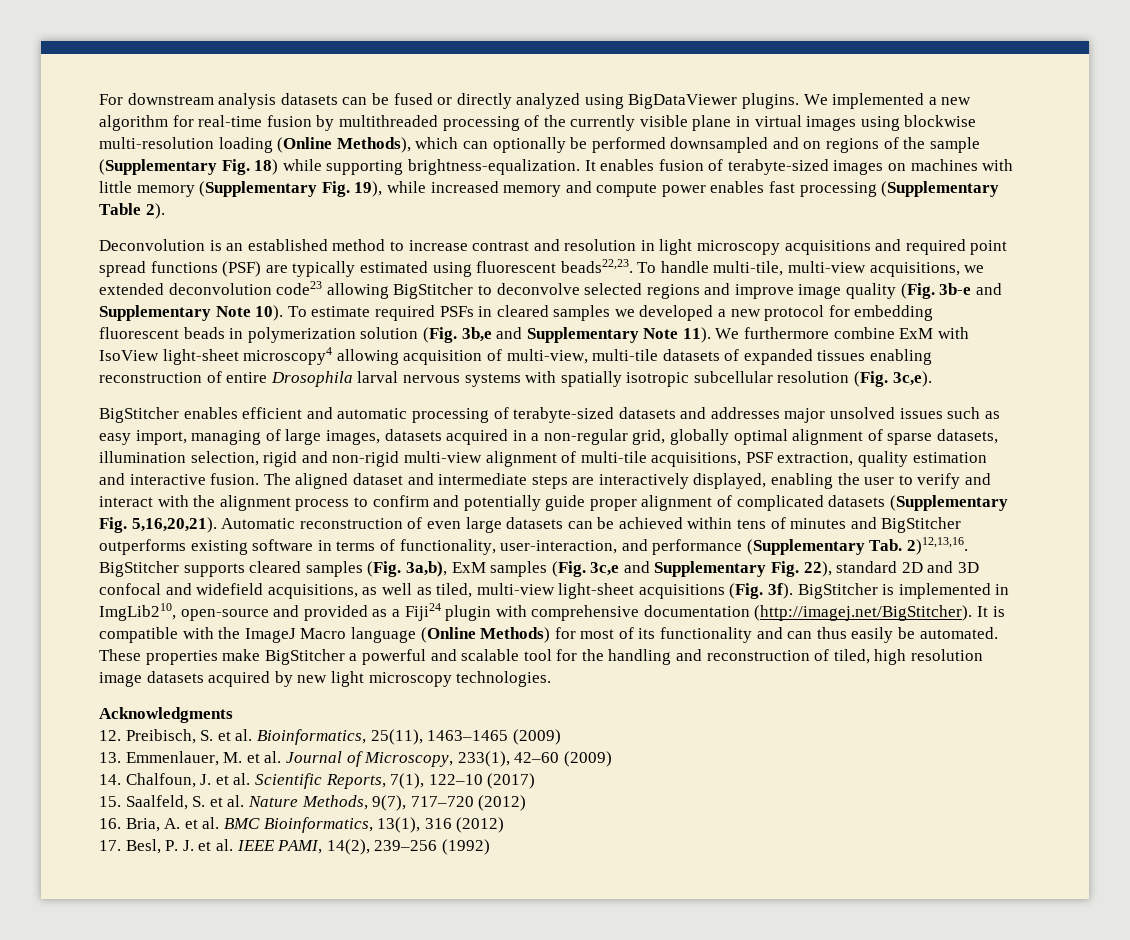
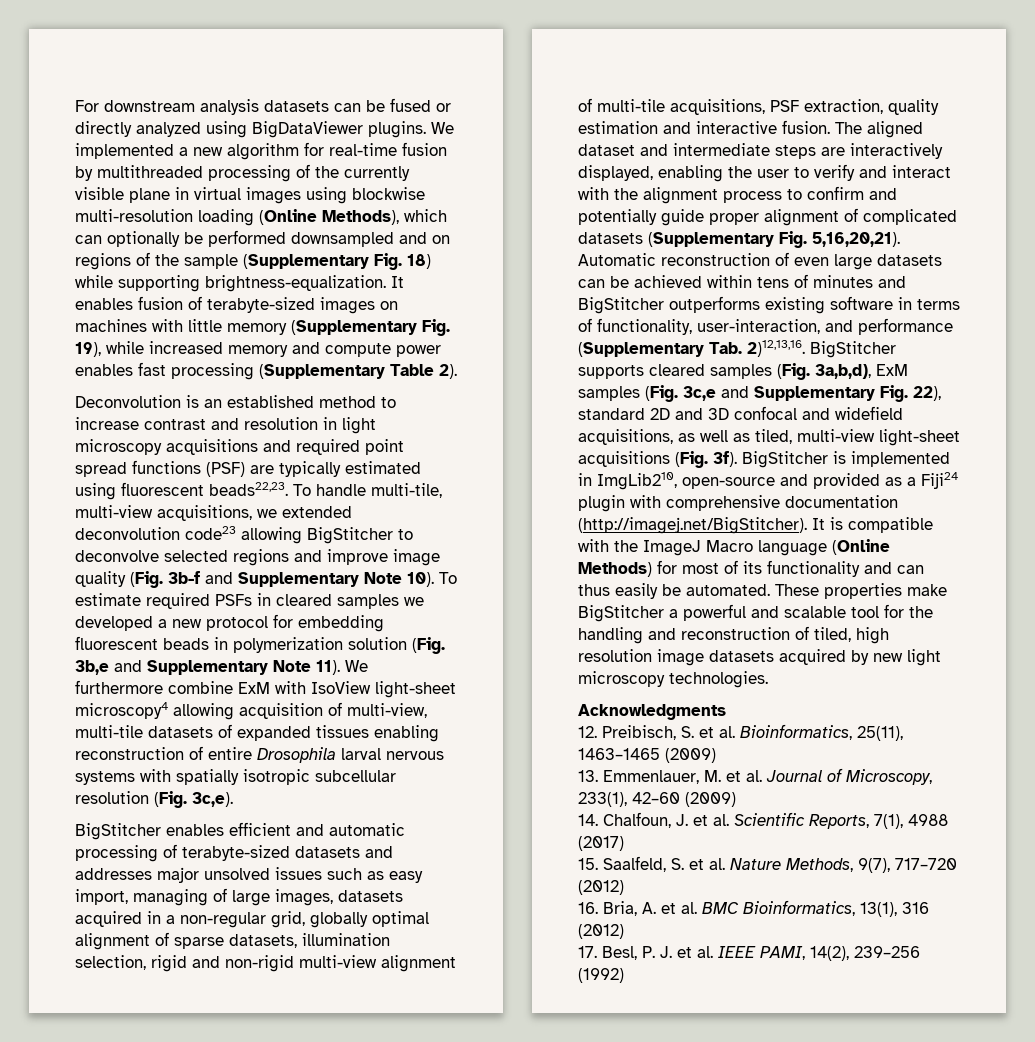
[939,283,972,295] 3b-e -> [168,571,200,584] 3b-f
[405,561,447,577] 3a,b), -> [815,364,871,379] 3a,b,d),
[428,774,483,785] 122–10 -> [908,814,948,826] 4988

